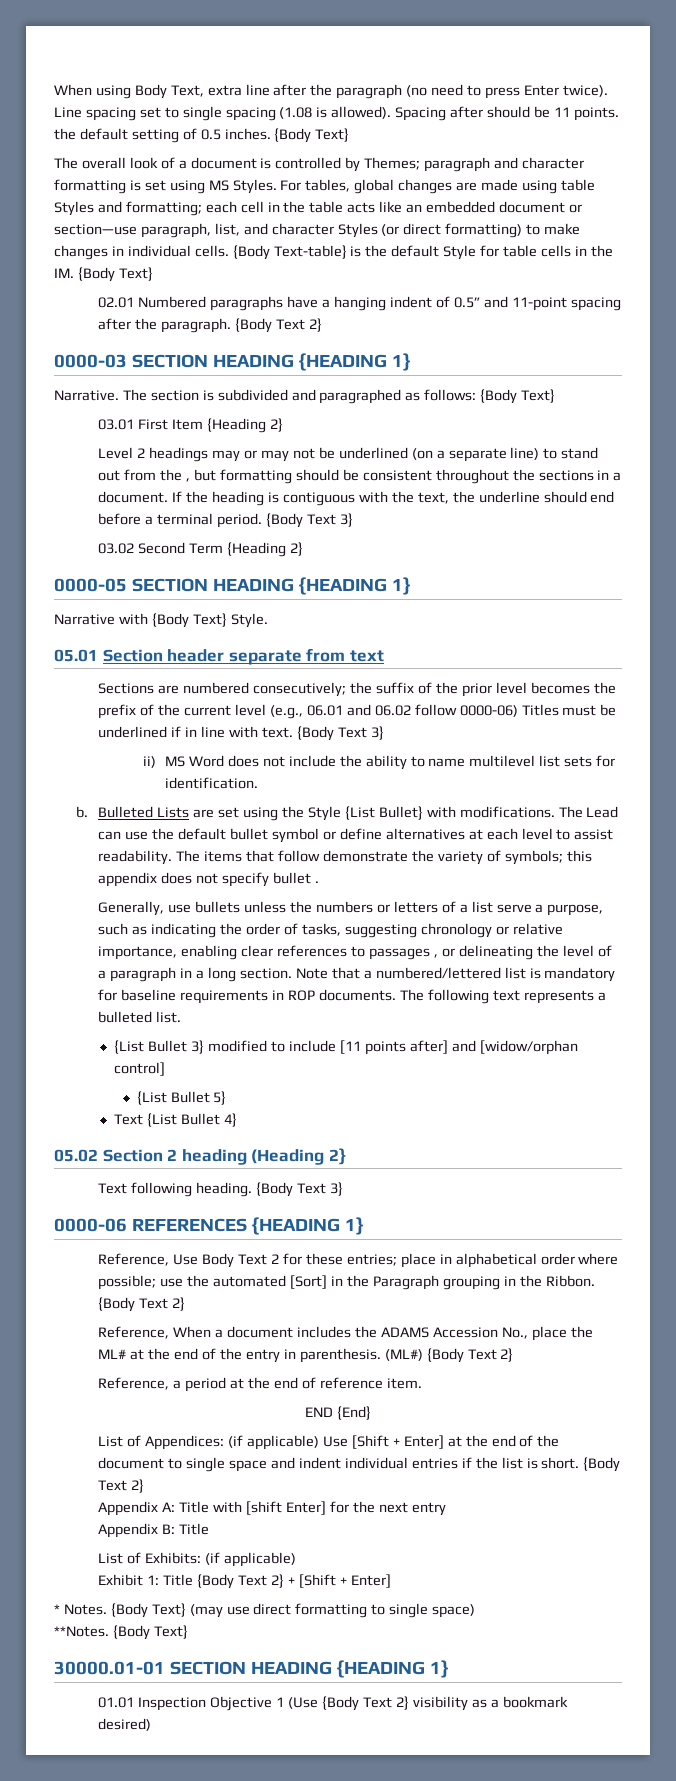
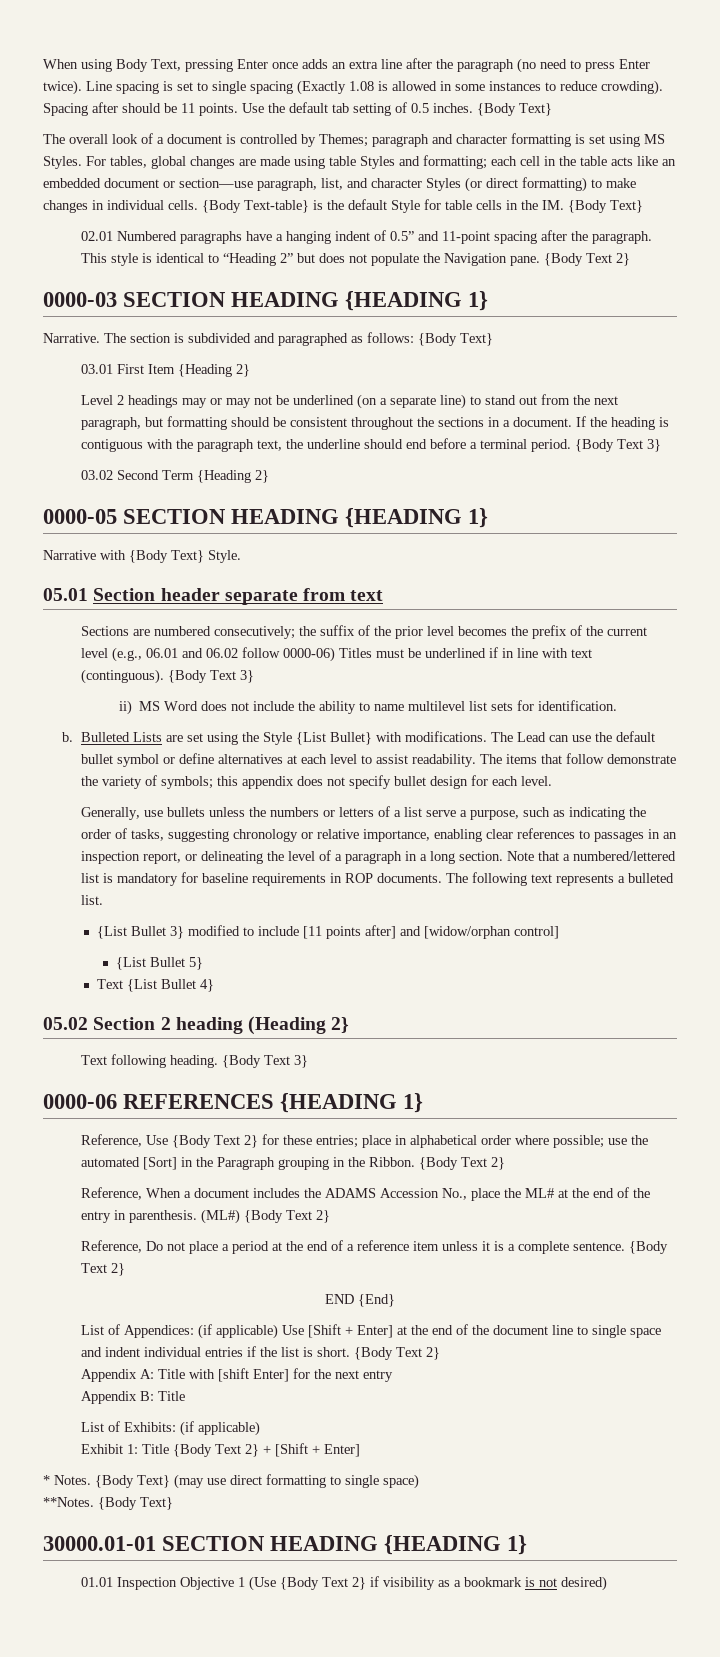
(204, 91) none -> [185,59,346,72] pressing Enter once adds an
(136, 114) none -> [163,81,173,91] is
[279,106,392,119] (1.08 is allowed). -> [297,80,663,95] (Exactly 1.08 is allowed in some instances to reduce crowding).
[54,128,128,140] the default -> [242,102,349,113] Use the default tab
(232, 325) none -> [80,253,540,266] This style is identical to “Heading 2” but does not populate the Navigation pane.
[186,478,191,482] , -> [593,396,618,405] [80,417,141,430] next paragraph,
(414, 497) none -> [196,439,254,452] paragraph
[262,727,294,738] text. -> [570,649,592,658] [80,669,164,684] text (continguous).
[315,881,320,883] . -> [429,775,552,789] design for each level.
[433,954,438,958] , -> [647,829,677,839] [80,851,181,864] in an inspection report,
[202,1253,280,1268] Body Text 2 -> [171,1135,258,1148] {Body Text 2}
(170, 1383) none -> [145,1241,218,1254] Do not place
[319,1377,422,1389] reference item. -> [346,1240,668,1254] [80,1263,125,1276] a reference item unless it is a complete sentence. {Body Text 2}
(165, 1463) none -> [551,1325,573,1335] line
(409, 1703) none -> [369,1576,379,1587] if
(568, 1702) none -> [524,1577,557,1587] is not

